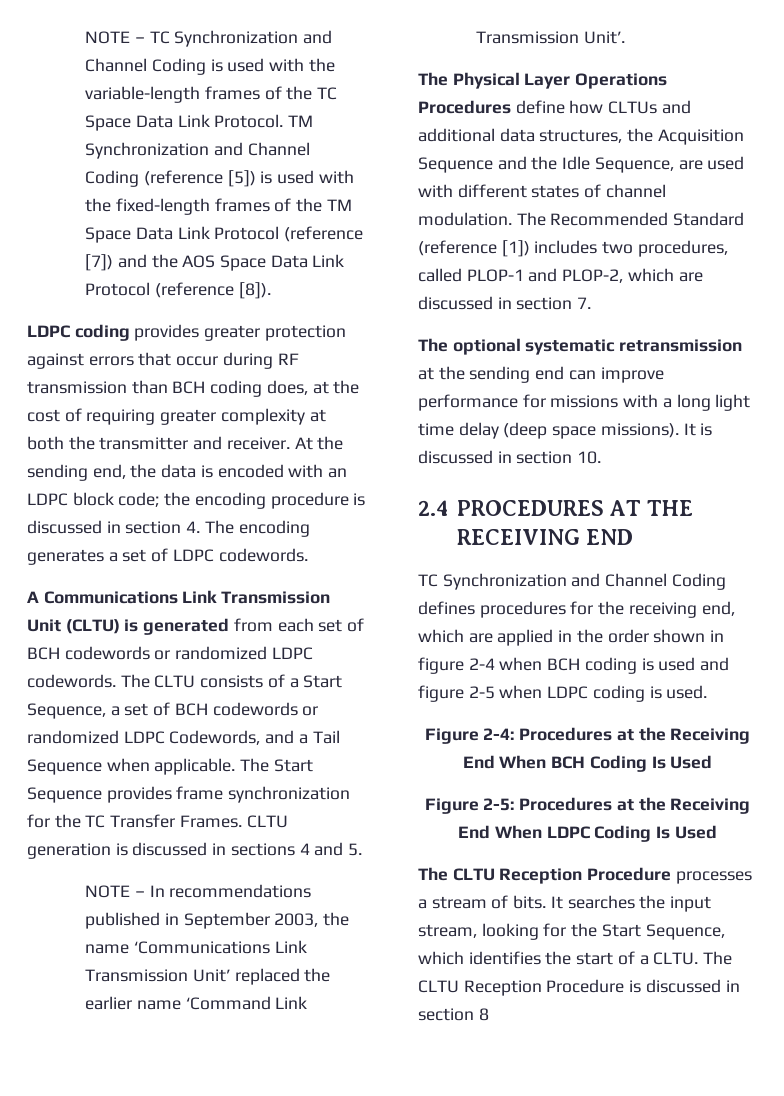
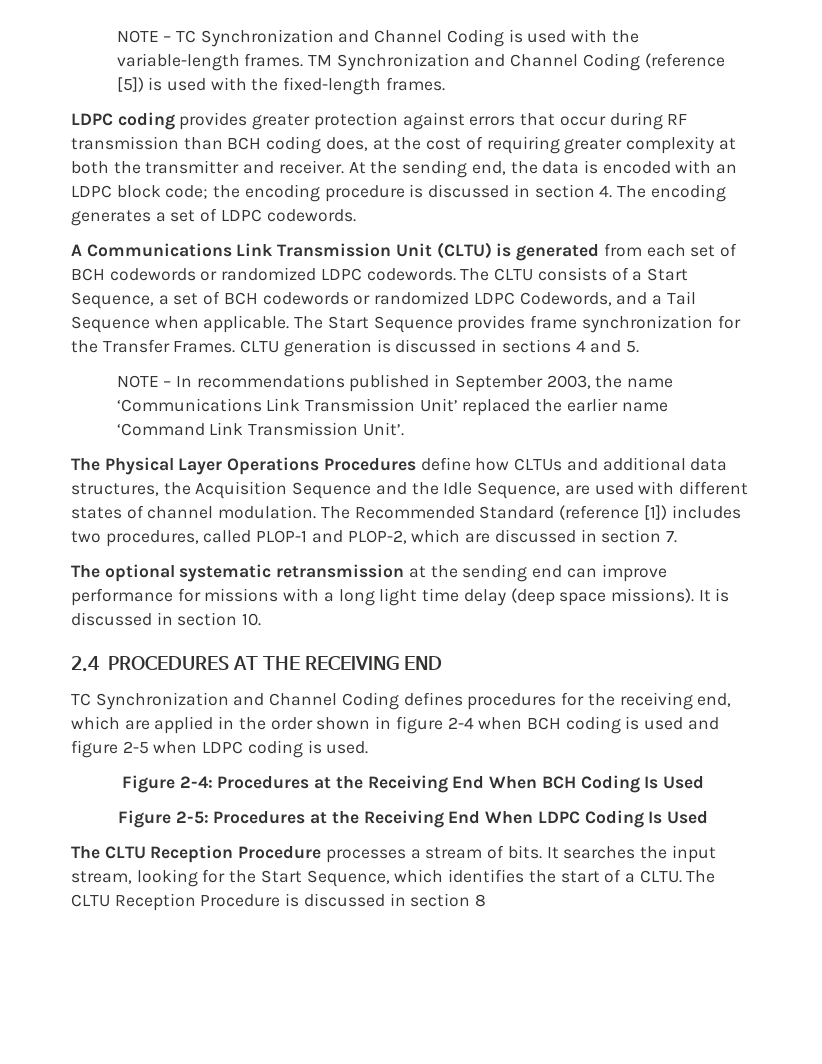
[204,86,337,100] [85,114,284,131] frames of the TC Space Data Link Protocol. -> [244,53,304,67] frames.
[214,198,352,212] [85,226,363,243] [85,254,345,271] [85,282,271,299] frames of the TM Space Data Link Protocol (reference [7]) and the AOS Space Data Link Protocol (reference [8]). -> [385,77,445,91] frames.
[85,815,106,828] TC -> (98, 346) none

